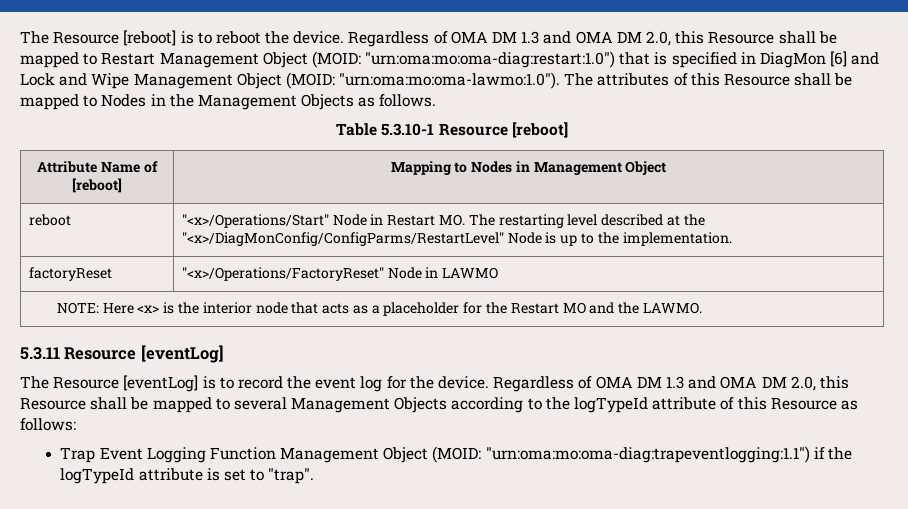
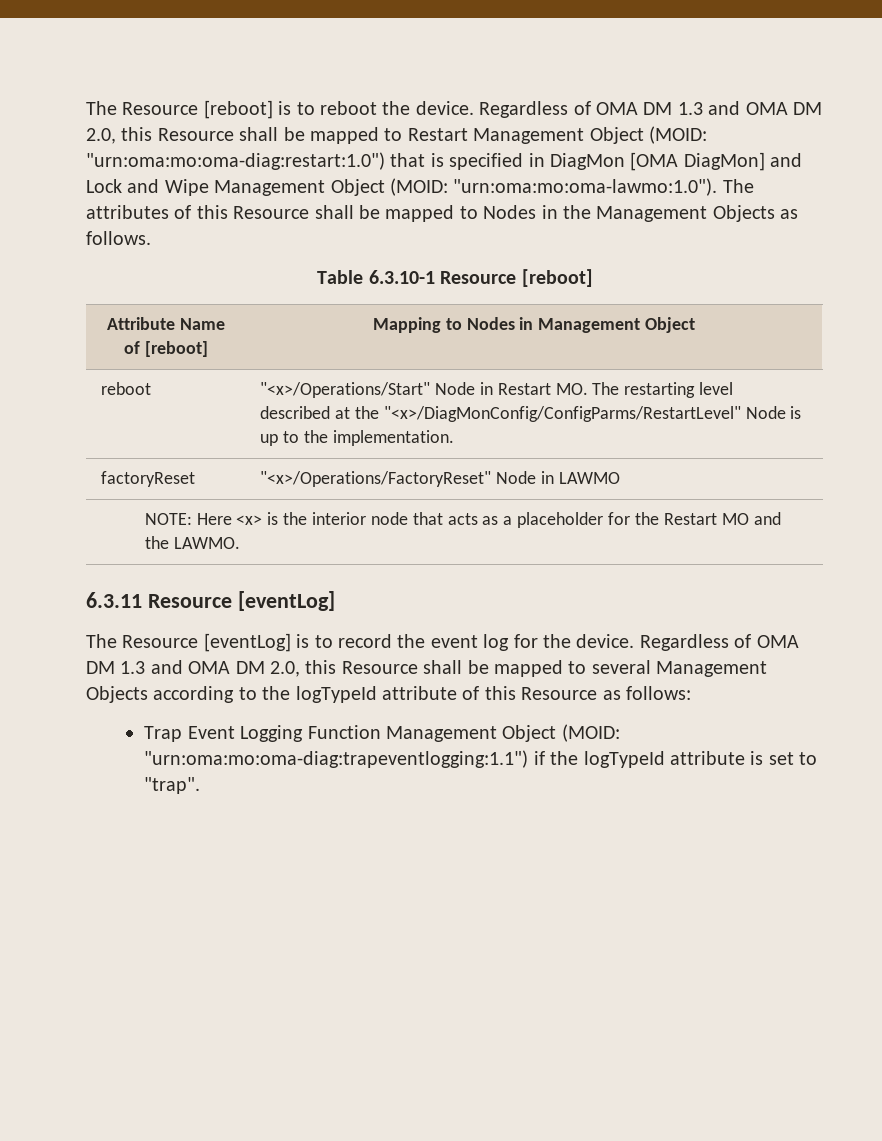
[830,51,848,67] [6] -> [630,152,765,171] [OMA DiagMon]
[381,123,435,136] 5.3.10-1 -> [368,270,435,284] 6.3.10-1
[20,347,60,360] 5.3.11 -> [86,592,142,608] 6.3.11

